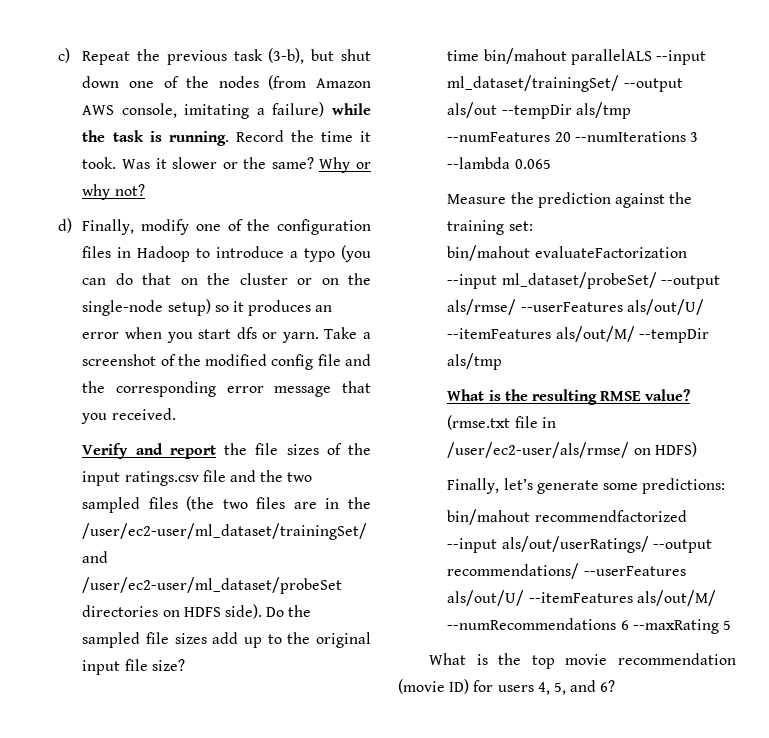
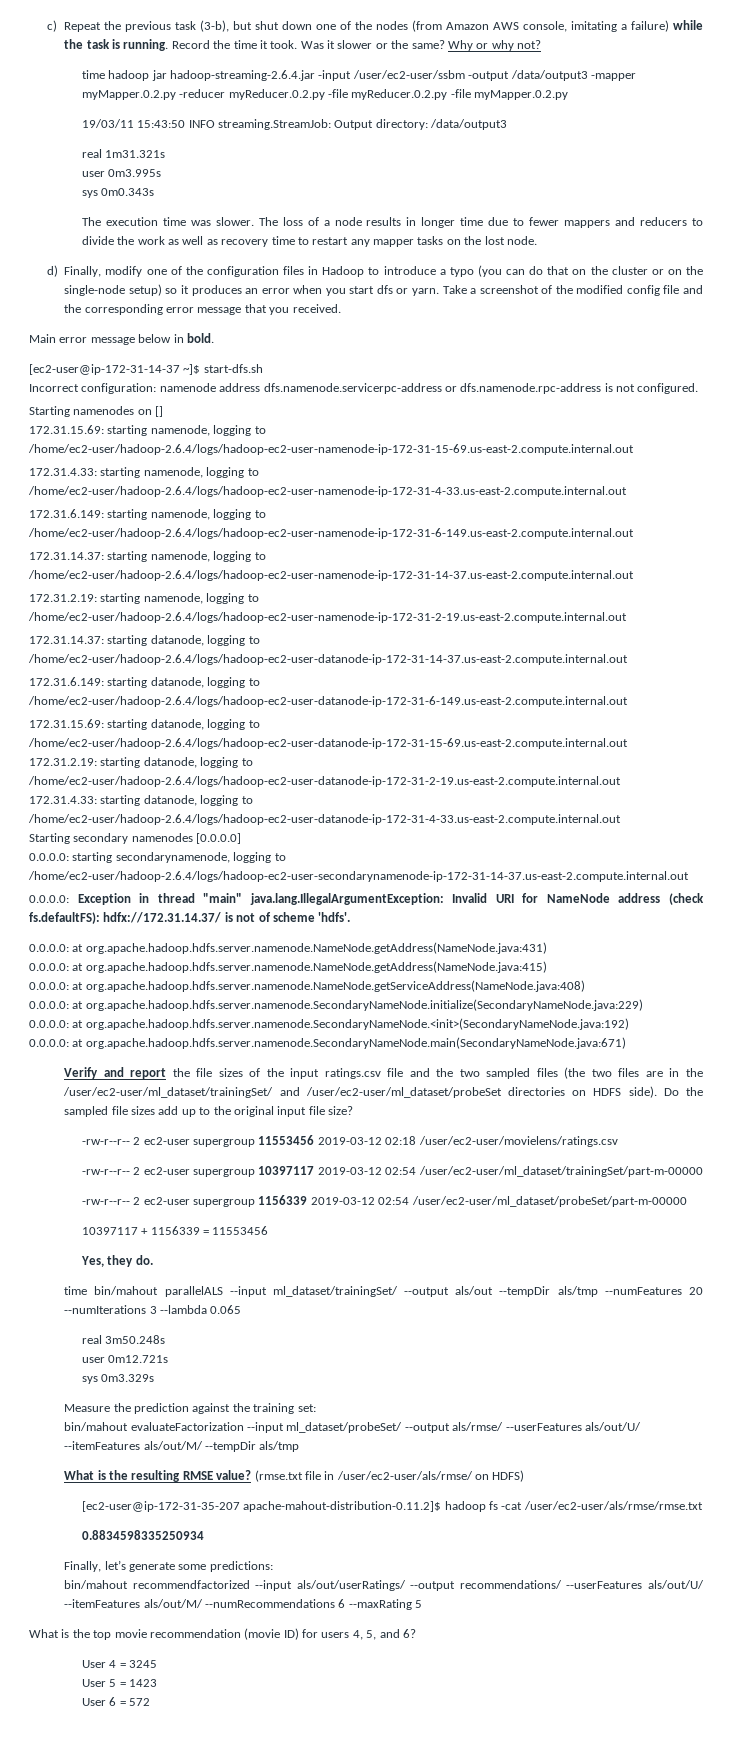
(145, 190) none -> [81,70,636,81] [81,89,569,100] [81,119,508,130] [81,149,166,158] [81,169,162,177] [81,188,155,198] [81,217,703,228] [81,236,537,247] // time hadoop jar hadoop-streaming-2.6.4.jar -input /user/ec2-user/ssbm -output /data/output3 -mapper myMapper.0.2.py -reducer myReducer.0.2.py -file myReducer.0.2.py -file myMapper.0.2.py // 19/03/11 15:43:50 INFO streaming.StreamJob: Output directory: /data/output3 // real 1m31.321s // user 0m3.995s // sys 0m0.343s // The execution time was slower. The loss of a node results in longer time due to fewer mappers and reducers to divide the work as well as recovery time to restart any mapper tasks on the lost node.
(176, 414) none -> [29,333,214,345] [29,364,263,375] [29,383,699,394] [29,406,164,417] [29,425,266,436] [28,444,634,455] [29,467,259,478] [28,486,627,497] [29,509,266,520] [28,528,634,539] [29,551,266,562] [28,570,634,581] [29,593,259,604] [28,612,627,623] [29,635,260,646] [28,654,628,665] [29,677,260,688] [28,696,628,707] [29,719,260,730] [28,738,628,749] [29,757,253,768] [28,776,621,787] [29,795,253,806] [28,814,621,825] [29,833,242,844] [29,852,286,863] [28,871,689,882] [29,893,704,905] [29,912,351,924] [29,942,547,954] [29,961,547,973] [29,980,585,992] [29,999,643,1011] [29,1018,629,1030] [29,1037,626,1049] // Main error message below in bold. // [ec2-user@ip-172-31-14-37 ~]$ start-dfs.sh // Incorrect configuration: namenode address dfs.namenode.servicerpc-address or dfs.namenode.rpc-address is not configured. // Starting namenodes on [] // 172.31.15.69: starting namenode, logging to /home/ec2-user/hadoop-2.6.4/logs/hadoop-ec2-user-namenode-ip-172-31-15-69.us-east-2.compute.internal.out // 172.31.4.33: starting namenode, logging to /home/ec2-user/hadoop-2.6.4/logs/hadoop-ec2-user-namenode-ip-172-31-4-33.us-east-2.compute.internal.out // 172.31.6.149: starting namenode, logging to /home/ec2-user/hadoop-2.6.4/logs/hadoop-ec2-user-namenode-ip-172-31-6-149.us-east-2.compute.internal.out // 172.31.14.37: starting namenode, logging to /home/ec2-user/hadoop-2.6.4/logs/hadoop-ec2-user-namenode-ip-172-31-14-37.us-east-2.compute.internal.out // 172.31.2.19: starting namenode, logging to /home/ec2-user/hadoop-2.6.4/logs/hadoop-ec2-user-namenode-ip-172-31-2-19.us-east-2.compute.internal.out // 172.31.14.37: starting datanode, logging to /home/ec2-user/hadoop-2.6.4/logs/hadoop-ec2-user-datanode-ip-172-31-14-37.us-east-2.compute.internal.out // 172.31.6.149: starting datanode, logging to /home/ec2-user/hadoop-2.6.4/logs/hadoop-ec2-user-datanode-ip-172-31-6-149.us-east-2.compute.internal.out // 172.31.15.69: starting datanode, logging to /home/ec2-user/hadoop-2.6.4/logs/hadoop-ec2-user-datanode-ip-172-31-15-69.us-east-2.compute.internal.out // 172.31.2.19: starting datanode, logging to /home/ec2-user/hadoop-2.6.4/logs/hadoop-ec2-user-datanode-ip-172-31-2-19.us-east-2.compute.internal.out // 172.31.4.33: starting datanode, logging to /home/ec2-user/hadoop-2.6.4/logs/hadoop-ec2-user-datanode-ip-172-31-4-33.us-east-2.compute.internal.out // Starting secondary namenodes [0.0.0.0] // 0.0.0.0: starting secondarynamenode, logging to /home/ec2-user/hadoop-2.6.4/logs/hadoop-ec2-user-secondarynamenode-ip-172-31-14-37.us-east-2.compute.internal.out // 0.0.0.0: Exception in thread "main" java.lang.IllegalArgumentException: Invalid URI for NameNode address (check fs.defaultFS): hdfx://172.31.14.37/ is not of scheme 'hdfs'. // 0.0.0.0: at org.apache.hadoop.hdfs.server.namenode.NameNode.getAddress(NameNode.java:431) // 0.0.0.0: at org.apache.hadoop.hdfs.server.namenode.NameNode.getAddress(NameNode.java:415) // 0.0.0.0: at org.apache.hadoop.hdfs.server.namenode.NameNode.getServiceAddress(NameNode.java:408) // 0.0.0.0: at org.apache.hadoop.hdfs.server.namenode.SecondaryNameNode.initialize(SecondaryNameNode.java:229) // 0.0.0.0: at org.apache.hadoop.hdfs.server.namenode.SecondaryNameNode.<init>(SecondaryNameNode.java:192) // 0.0.0.0: at org.apache.hadoop.hdfs.server.namenode.SecondaryNameNode.main(SecondaryNameNode.java:671)
(185, 665) none -> [81,1135,618,1147] [81,1166,703,1177] [81,1195,687,1207] [81,1226,269,1235] [80,1255,153,1267] // -rw-r--r-- 2 ec2-user supergroup 11553456 2019-03-12 02:18 /user/ec2-user/movielens/ratings.csv // -rw-r--r-- 2 ec2-user supergroup 10397117 2019-03-12 02:54 /user/ec2-user/ml_dataset/trainingSet/part-m-00000 // -rw-r--r-- 2 ec2-user supergroup 1156339 2019-03-12 02:54 /user/ec2-user/ml_dataset/probeSet/part-m-00000 // 10397117 + 1156339 = 11553456 // Yes, they do.
(551, 164) none -> [81,1335,166,1344] [81,1355,169,1363] [81,1374,155,1384] // real 3m50.248s // user 0m12.721s // sys 0m3.329s
(697, 449) none -> [81,1501,703,1512] [81,1530,204,1540] // [ec2-user@ip-172-31-35-207 apache-mahout-distribution-0.11.2]$ hadoop fs -cat /user/ec2-user/als/rmse/rmse.txt // 0.8834598335250934
(616, 686) none -> [81,1660,158,1668] [81,1679,158,1687] [81,1697,151,1706] // User 4 = 3245 // User 5 = 1423 // User 6 = 572

